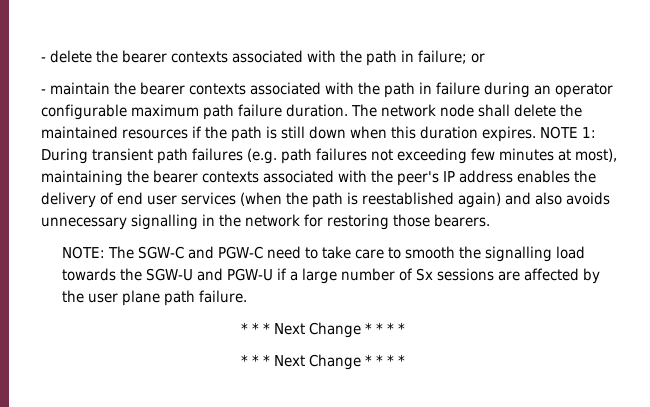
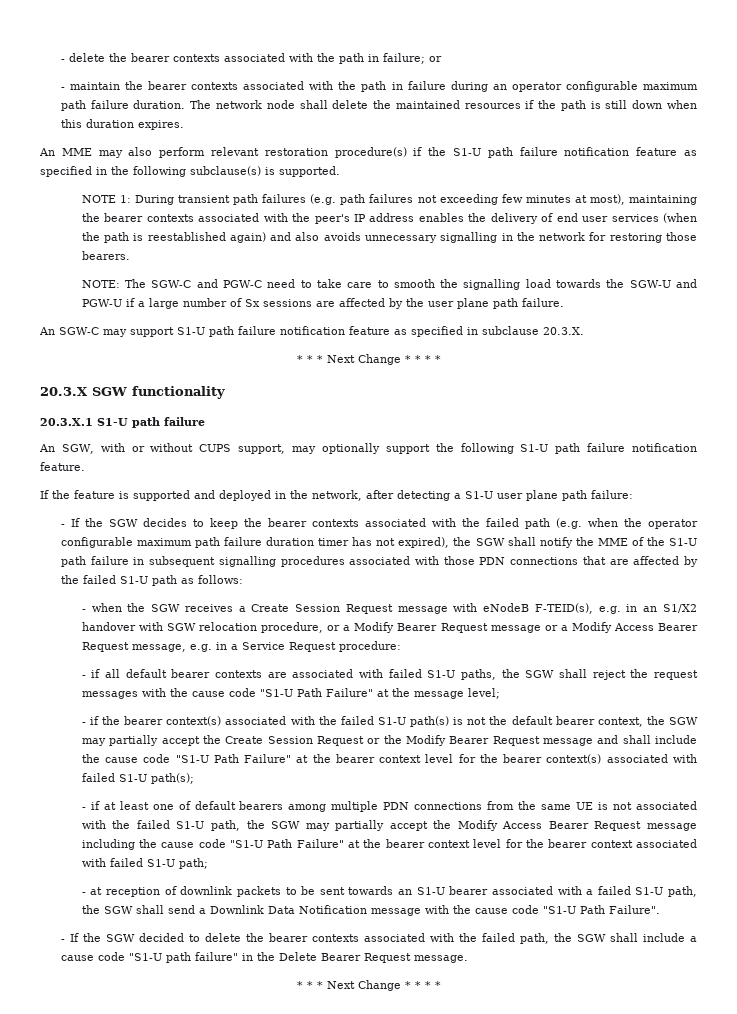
(537, 134) none -> [39,147,697,158] [40,166,340,177] // An MME may also perform relevant restoration procedure(s) if the S1-U path failure notification feature as specified in the following subclause(s) is supported. //
[241,322,405,338] // * * * Next Change * * * * -> [39,326,584,337] [296,354,441,365] [40,386,225,399] [40,417,205,428] [39,443,697,454] [40,462,85,471] [40,490,633,501] [60,518,698,529] [60,537,697,548] [60,556,698,567] [60,575,243,586] [81,603,698,614] [81,622,698,633] [81,641,401,652] [81,669,699,680] [81,688,500,699] [81,716,699,727] [81,735,697,746] [81,754,698,764] [81,773,194,784] [81,801,698,812] [81,820,697,831] [81,839,698,850] [81,858,208,869] [81,886,698,897] [81,905,660,916] [60,933,698,944] [60,952,468,963] // An SGW-C may support S1-U path failure notification feature as specified in subclause 20.3.X. // * * * Next Change * * * * // 20.3.X SGW functionality // 20.3.X.1 S1-U path failure // An SGW, with or without CUPS support, may optionally support the following S1-U path failure notification feature. // If the feature is supported and deployed in the network, after detecting a S1-U user plane path failure: // - If the SGW decides to keep the bearer contexts associated with the failed path (e.g. when the operator configurable maximum path failure duration timer has not expired), the SGW shall notify the MME of the S1-U path failure in subsequent signalling procedures associated with those PDN connections that are affected by the failed S1-U path as follows: // - when the SGW receives a Create Session Request message with eNodeB F-TEID(s), e.g. in an S1/X2 handover with SGW relocation procedure, or a Modify Bearer Request message or a Modify Access Bearer Request message, e.g. in a Service Request procedure: // - if all default bearer contexts are associated with failed S1-U paths, the SGW shall reject the request messages with the cause code "S1-U Path Failure" at the message level; // - if the bearer context(s) associated with the failed S1-U path(s) is not the default bearer context, the SGW may partially accept the Create Session Request or the Modify Bearer Request message and shall include the cause code "S1-U Path Failure" at the bearer context level for the bearer context(s) associated with failed S1-U path(s); // - if at least one of default bearers among multiple PDN connections from the same UE is not associated with the failed S1-U path, the SGW may partially accept the Modify Access Bearer Request message including the cause code "S1-U Path Failure" at the bearer context level for the bearer context associated with failed S1-U path; // - at reception of downlink packets to be sent towards an S1-U bearer associated with a failed S1-U path, the SGW shall send a Downlink Data Notification message with the cause code "S1-U Path Failure". // - If the SGW decided to delete the bearer contexts associated with the failed path, the SGW shall include a cause code "S1-U path failure" in the Delete Bearer Request message.

